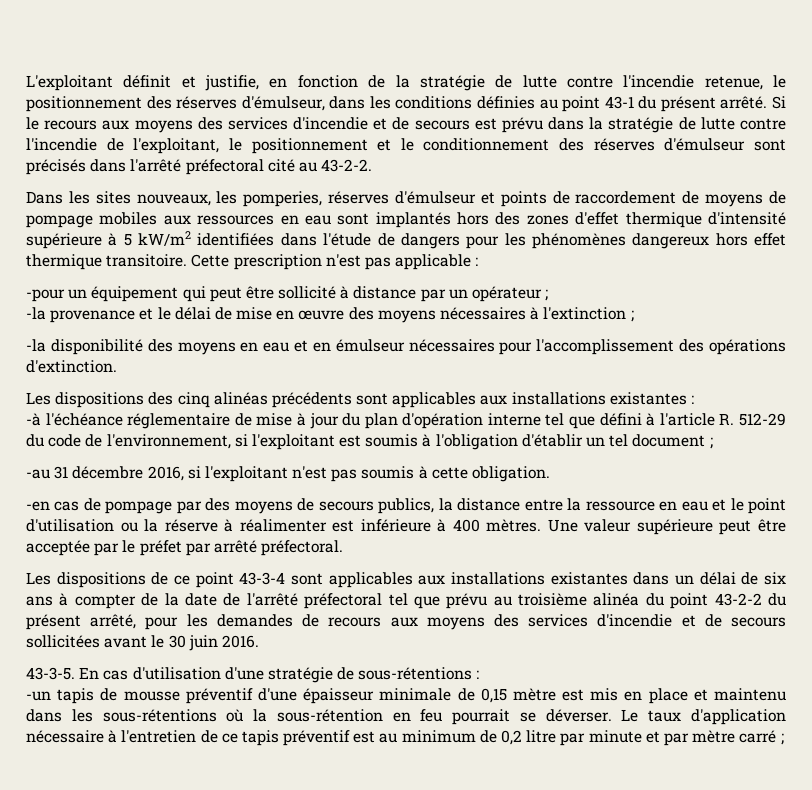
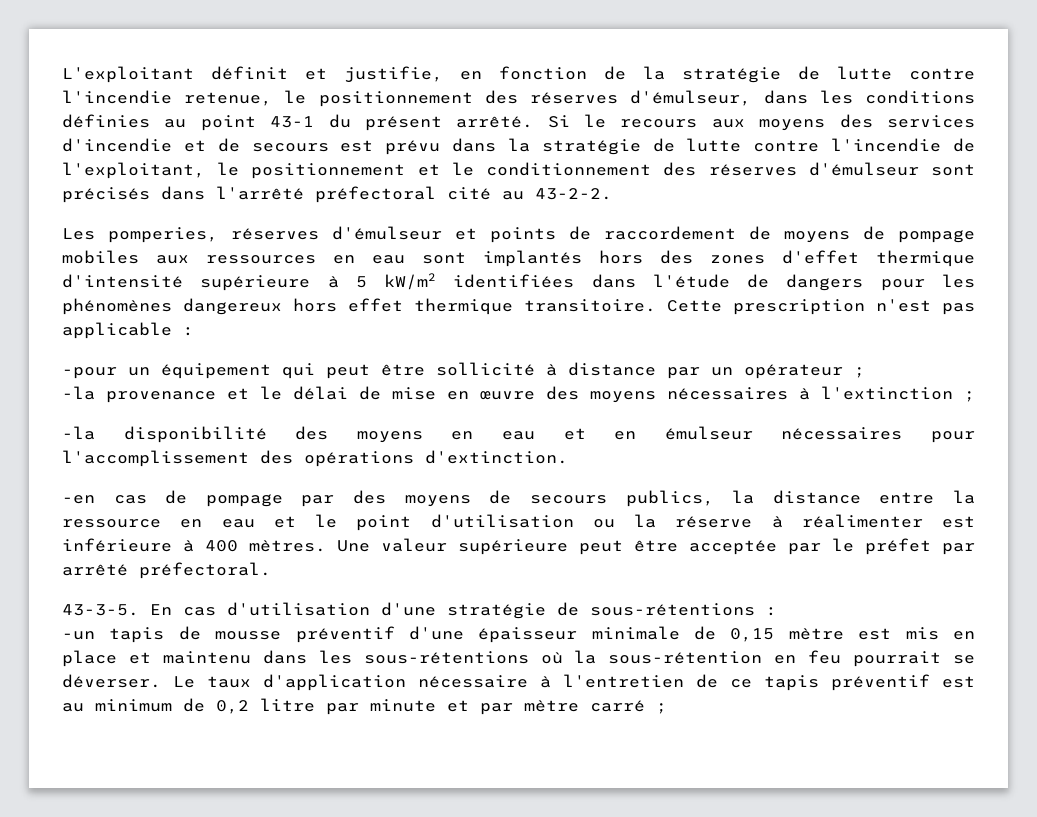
[26,191,238,206] Dans les sites nouveaux, les -> [62,228,95,240] Les
[26,392,695,408] [26,413,787,429] [26,434,713,450] [26,466,551,482] // Les dispositions des cinq alinéas précédents sont applicables aux installations existantes : // -à l'échéance réglementaire de mise à jour du plan d'opération interne tel que défini à l'article R. 512-29 du code de l'environnement, si l'exploitant est soumis à l'obligation d'établir un tel document ; // -au 31 décembre 2016, si l'exploitant n'est pas soumis à cette obligation. -> (568, 457) none
[26,572,786,588] [26,593,787,609] [26,614,786,630] [26,635,259,651] // Les dispositions de ce point 43-3-4 sont applicables aux installations existantes dans un délai de six ans à compter de la date de l'arrêté préfectoral tel que prévu au troisième alinéa du point 43-2-2 du présent arrêté, pour les demandes de recours aux moyens des services d'incendie et de secours sollicitées avant le 30 juin 2016. -> (271, 570) none

